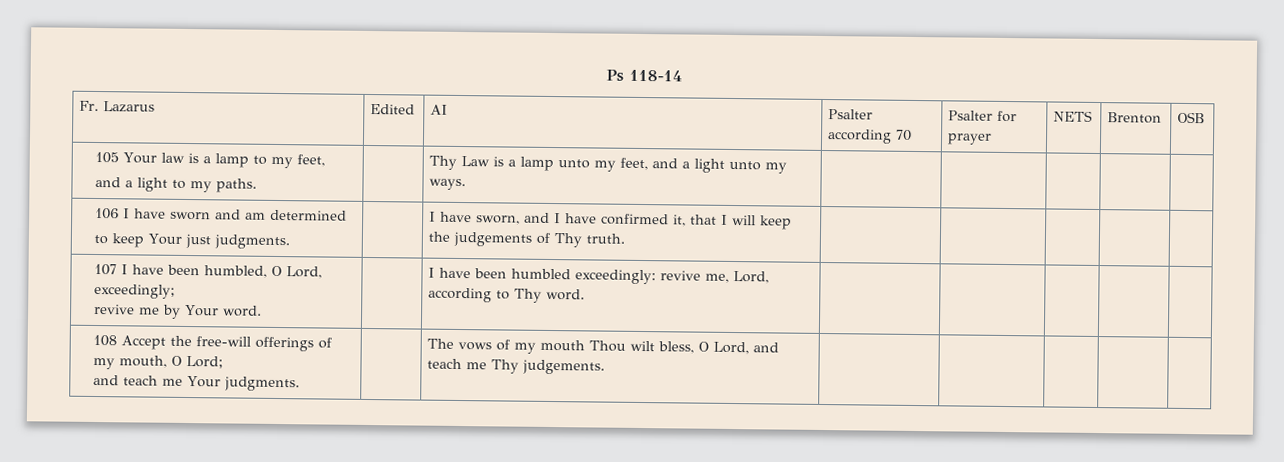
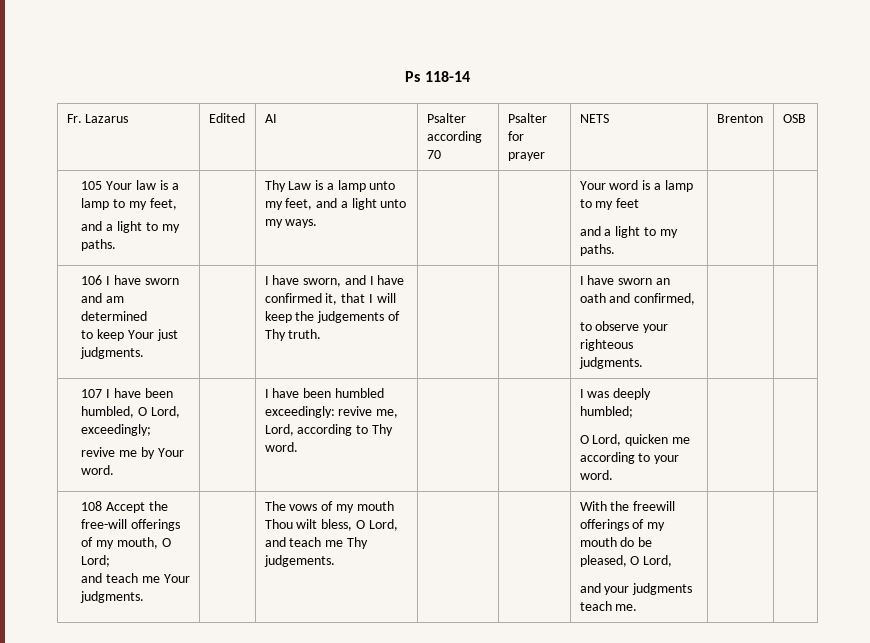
(467, 184) none -> [579,180,693,192] [579,198,640,210] [579,226,678,238] [579,244,615,256] Your word is a lamp to my feet // and a light to my paths.
(626, 238) none -> [579,275,670,285] [579,293,696,305] [579,321,669,333] [579,339,633,351] [578,357,643,369] I have sworn an oath and confirmed, // to observe your righteous judgments.
(586, 294) none -> [579,388,652,400] [579,406,633,418] [579,434,690,446] [579,452,680,464] [579,470,613,480] I was deeply humbled; // O Lord, quicken me according to your word.
(606, 367) none -> [579,501,676,511] [579,519,666,531] [579,537,653,547] [579,555,673,567] [579,583,693,595] [579,601,638,611] With the freewill offerings of my mouth do be pleased, O Lord, // and your judgments teach me.

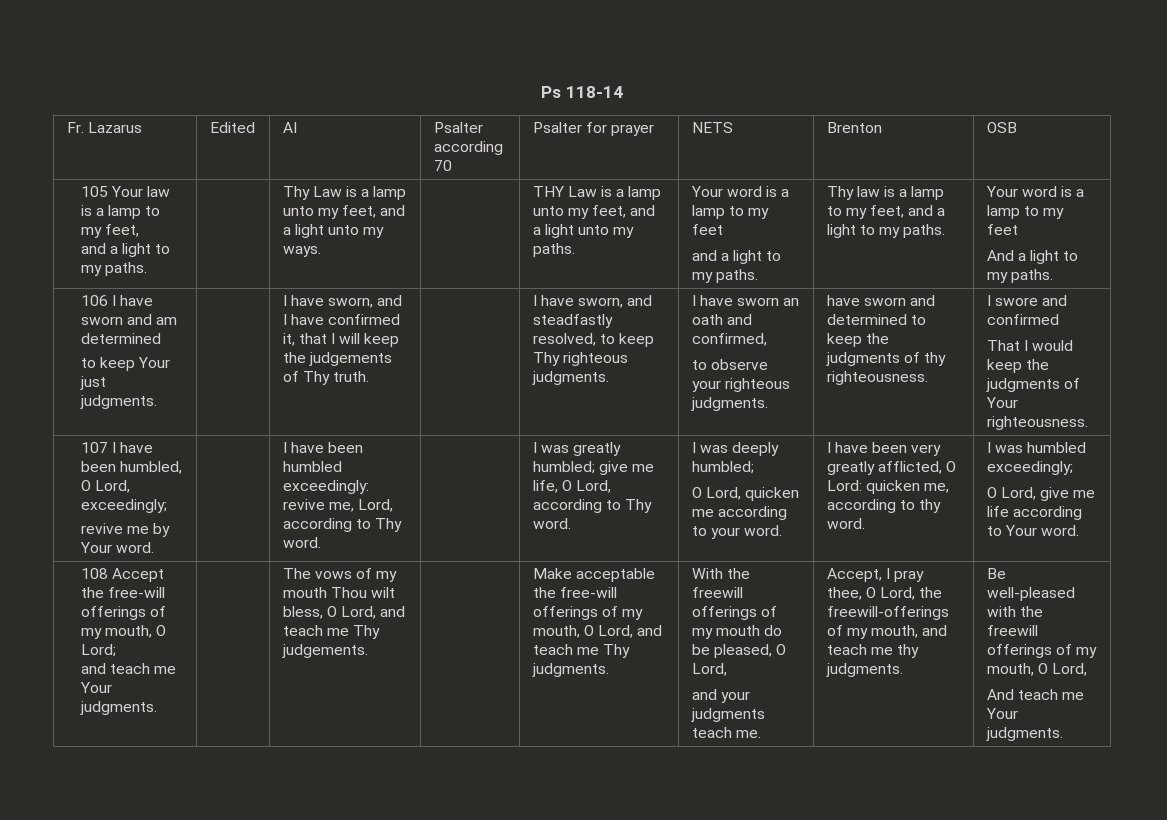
(318, 223) none -> [532,186,662,200] [532,205,656,219] [532,224,635,238] [532,243,575,257] THY Law is a lamp unto my feet, and a light unto my paths.
(615, 250) | -> [826,186,945,200] [826,205,946,219] [826,224,946,238] [985,186,1085,197] [986,205,1064,219] [986,224,1018,235] [986,250,1079,264] [986,269,1053,283] Thy law is a lamp to my feet, and a light to my paths. | Your word is a lamp to my feet // And a light to my paths.
(322, 334) none -> [532,295,653,308] [532,314,613,328] [532,333,654,347] [532,352,628,366] [531,371,609,385] I have sworn, and steadfastly resolved, to keep Thy righteous judgments.
(643, 363) | -> [826,295,935,306] [826,314,926,325] [826,333,889,347] [825,352,946,366] [826,371,928,385] [986,295,1067,306] [986,314,1059,325] [986,340,1073,351] [986,359,1049,373] [985,378,1080,392] [985,397,1018,408] [986,416,1088,430] have sworn and determined to keep the judgments of thy righteousness. | I swore and confirmed // That I would keep the judgments of Your righteousness.
(298, 447) none -> [532,442,621,456] [532,461,654,475] [532,480,611,493] [532,499,652,513] [532,518,571,529] I was greatly humbled; give me life, O Lord, according to Thy word.
(613, 475) | -> [826,442,942,456] [826,461,956,475] [826,480,949,494] [826,499,941,513] [826,518,865,529] [986,442,1086,453] [986,461,1073,475] [986,487,1096,501] [986,506,1082,520] [986,525,1079,536] I have been very greatly afflicted, O Lord: quicken me, according to thy word. | I was humbled exceedingly; // O Lord, give me life according to Your word.
(335, 561) none -> [532,568,655,582] [532,587,617,598] [532,606,643,620] [532,625,663,638] [532,644,630,658] [531,663,609,677] Make acceptable the free-will offerings of my mouth, O Lord, and teach me Thy judgments.
(638, 607) | -> [826,568,924,582] [826,587,943,600] [826,606,949,620] [826,625,948,639] [826,644,919,658] [825,663,903,677] [986,568,1006,579] [986,587,1075,601] [986,606,1043,617] [986,625,1038,636] [986,644,1097,658] [986,663,1087,676] [986,689,1084,700] [985,708,1018,719] [985,727,1063,741] Accept, I pray thee, O Lord, the freewill-offerings of my mouth, and teach me thy judgments. | Be well-pleased with the freewill offerings of my mouth, O Lord, // And teach me Your judgments.

